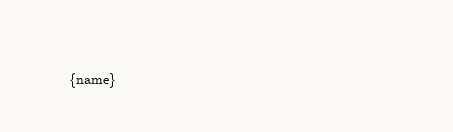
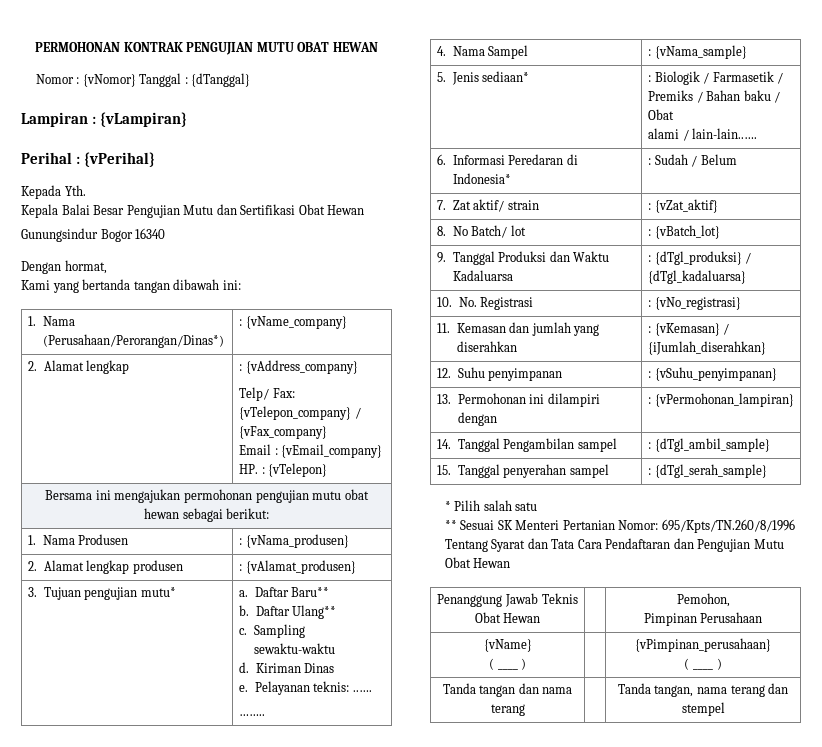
[69,73,116,88] {name} -> [35,42,378,55] [35,73,251,87] [21,112,188,127] [21,152,156,167] [21,185,86,199] [21,204,365,218] [21,228,166,242] [21,260,107,274] [21,279,241,293] [28,316,75,326] [42,334,224,348] [239,316,347,329] [28,360,130,374] [239,360,358,374] [239,387,295,401] [239,406,361,420] [239,426,328,439] [239,444,383,458] [239,463,328,477] [45,489,369,503] [143,508,270,522] [28,534,129,545] [239,534,349,548] [28,560,183,574] [239,560,356,574] [28,587,176,600] [239,587,330,597] [239,605,337,619] [239,624,305,638] [253,643,335,654] [239,662,335,673] [239,681,372,695] [239,714,266,716] [437,45,529,59] [648,45,747,59] [437,71,530,85] [648,71,784,85] [648,90,781,103] [648,109,675,120] [648,128,758,141] [437,154,578,165] [452,173,511,184] [648,154,737,167] [437,199,539,212] [648,199,718,213] [437,225,526,238] [648,225,720,239] [437,251,610,265] [452,270,513,281] [648,251,752,265] [648,270,747,284] [437,297,534,310] [648,297,741,310] [437,322,600,336] [456,341,517,352] [648,323,730,336] [648,341,767,355] [437,367,563,381] [648,367,777,381] [437,393,600,407] [457,412,497,426] [648,393,794,407] [437,438,617,452] [648,438,770,452] [437,464,609,478] [648,464,767,478] [444,500,538,511] [444,519,795,533] [444,538,784,552] [444,557,511,568] [437,593,578,607] [474,612,541,623] [676,593,730,607] [643,612,763,626] [483,639,532,652] [488,658,527,670] [635,638,771,652] [684,658,722,670] [442,683,573,697] [490,704,525,716] [617,683,789,697] [681,702,725,716] PERMOHONAN KONTRAK PENGUJIAN MUTU OBAT HEWAN // Nomor : {vNomor} Tanggal : {dTanggal} // Lampiran : {vLampiran} // Perihal : {vPerihal} // Kepada Yth. // Kepala Balai Besar Pengujian Mutu dan Sertifikasi Obat Hewan // Gunungsindur Bogor 16340 // Dengan hormat, // Kami yang bertanda tangan dibawah ini: // 1. Nama (Perusahaan/Perorangan/Dinas*) | : {vName_company} // 2. Alamat lengkap | : {vAddress_company} // Telp/ Fax: {vTelepon_company} / {vFax_company} // Email : {vEmail_company} HP. : {vTelepon} // Bersama ini mengajukan permohonan pengujian mutu obat hewan sebagai berikut: // 1. Nama Produsen | : {vNama_produsen} // 2. Alamat lengkap produsen | : {vAlamat_produsen} // 3. Tujuan pengujian mutu* | a. Daftar Baru** // b. Daftar Ulang** // c. Sampling sewaktu-waktu // d. Kiriman Dinas // e. Pelayanan teknis: ..…. // …….. // 4. Nama Sampel | : {vNama_sample} // 5. Jenis sediaan* | : Biologik / Farmasetik / Premiks / Bahan baku / Obat // alami / lain-lain..…. // 6. Informasi Peredaran di Indonesia* | : Sudah / Belum // 7. Zat aktif/ strain | : {vZat_aktif} // 8. No Batch/ lot | : {vBatch_lot} // 9. Tanggal Produksi dan Waktu Kadaluarsa | : {dTgl_produksi} / {dTgl_kadaluarsa} // 10. No. Registrasi | : {vNo_registrasi} // 11. Kemasan dan jumlah yang diserahkan | : {vKemasan} / {iJumlah_diserahkan} // 12. Suhu penyimpanan | : {vSuhu_penyimpanan} // 13. Permohonan ini dilampiri dengan | : {vPermohonan_lampiran} // 14. Tanggal Pengambilan sampel | : {dTgl_ambil_sample} // 15. Tanggal penyerahan sampel | : {dTgl_serah_sample} // * Pilih salah satu // ** Sesuai SK Menteri Pertanian Nomor: 695/Kpts/TN.260/8/1996 Tentang Syarat dan Tata Cara Pendaftaran dan Pengujian Mutu Obat Hewan // Penanggung Jawab Teknis Obat Hewan | | Pemohon, // Pimpinan Perusahaan // {vName} // ( ____ ) | | {vPimpinan_perusahaan} // ( ____ ) // Tanda tangan dan nama terang | | Tanda tangan, nama terang dan stempel

